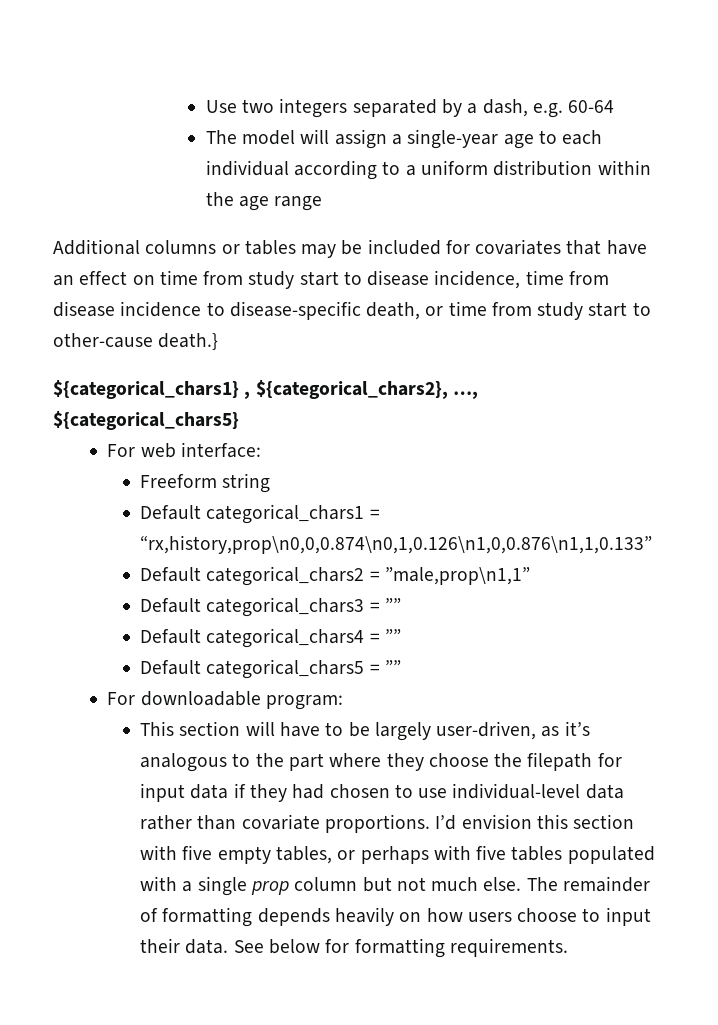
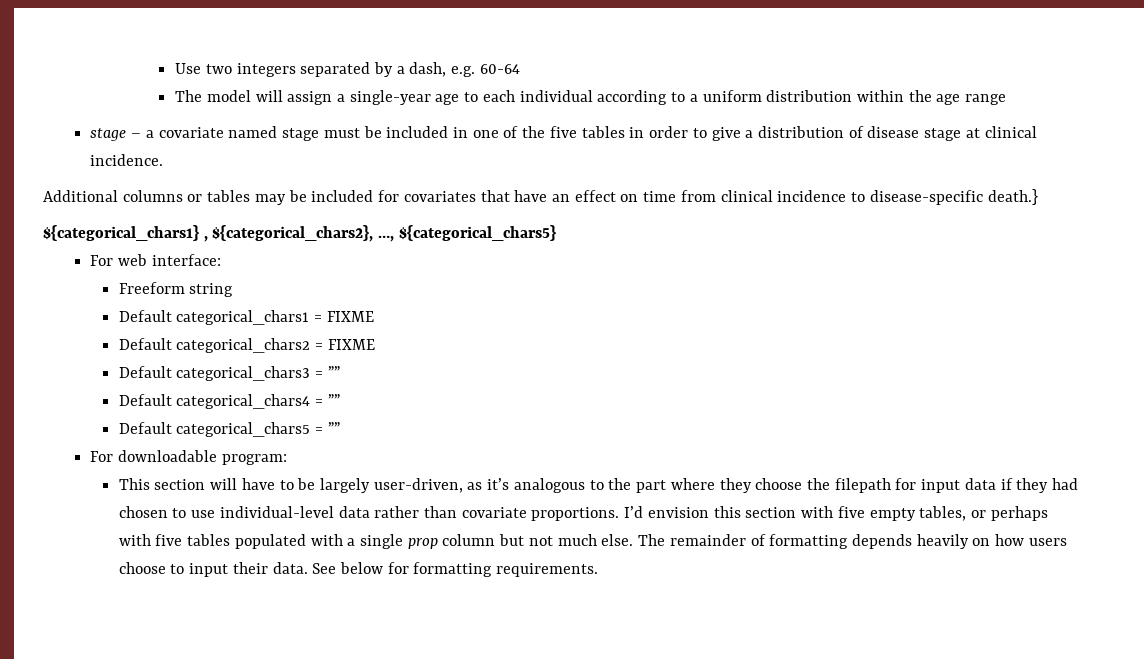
(323, 203) none -> [90,126,1037,141] [90,154,164,166] // stage – a covariate named stage must be included in one of the five tables in order to give a distribution of disease stage at clinical incidence.
[248,270,609,289] [53,301,651,320] [53,333,153,348] study start to disease incidence, time from disease incidence to disease-specific death, or time from study start to other-cause -> [720,190,983,205] clinical incidence to disease-specific
[140,535,653,554] “rx,history,prop\n0,0,0.874\n0,1,0.126\n1,0,0.876\n1,1,0.133” -> [326,311,374,322] FIXME
[384,567,530,585] ”male,prop\n1,1” -> [327,339,375,350] FIXME

